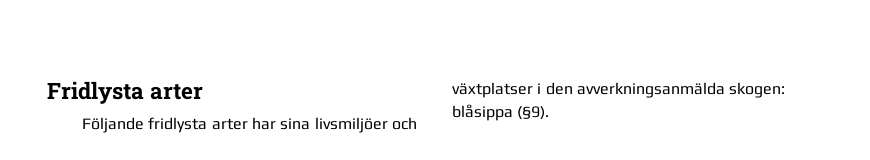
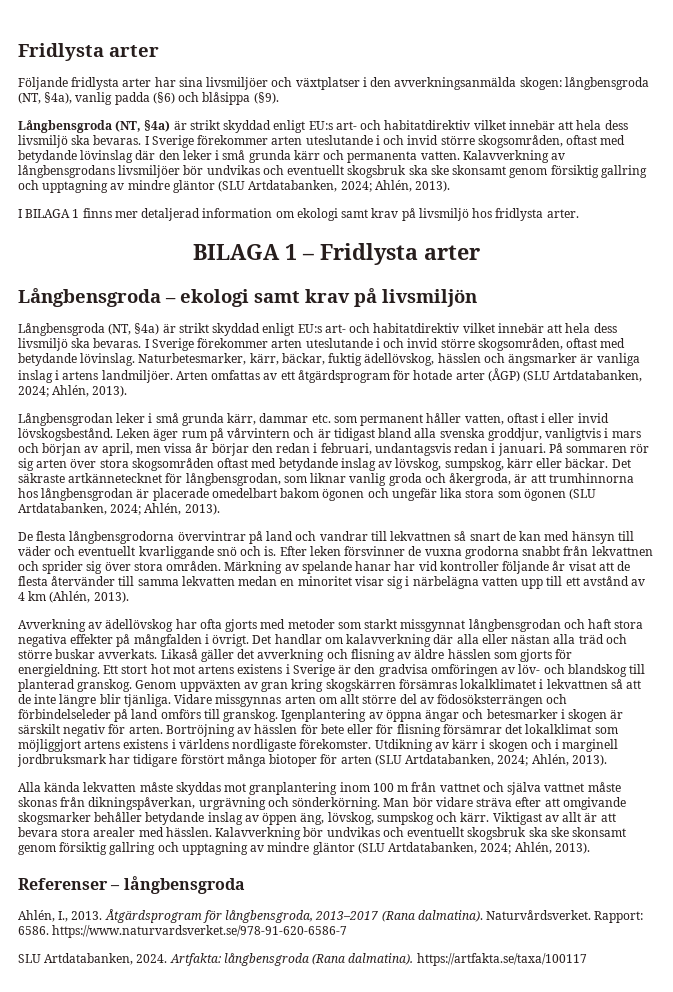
[452,104,550,121] blåsippa (§9). -> [564,77,649,90] [18,92,279,105] [18,120,628,133] [18,135,626,148] [18,150,566,163] [18,165,647,178] [18,180,451,193] [18,208,579,221] [193,243,480,265] [18,288,477,307] [18,323,617,336] [18,338,626,351] [18,353,640,366] [18,368,643,383] [18,385,128,397] [18,413,609,426] [18,428,641,441] [18,443,650,456] [18,458,631,471] [18,473,634,486] [18,488,597,501] [18,503,220,515] [18,531,634,544] [18,546,653,559] [18,561,631,574] [18,576,646,589] [18,591,129,603] [18,619,644,632] [18,634,627,647] [18,649,573,662] [18,664,646,677] [18,679,642,692] [18,694,568,707] [18,709,624,722] [18,724,618,737] [18,739,619,752] [17,754,607,767] [18,782,621,795] [18,797,626,810] [18,812,616,825] [18,827,627,840] [18,842,590,855] [18,876,245,894] [18,909,644,923] [18,925,348,938] [18,953,587,966] långbensgroda (NT, §4a), vanlig padda (§6) och blåsippa (§9). // Långbensgroda (NT, §4a) är strikt skyddad enligt EU:s art- och habitatdirektiv vilket innebär att hela dess livsmiljö ska bevaras. I Sverige förekommer arten uteslutande i och invid större skogsområden, oftast med betydande lövinslag där den leker i små grunda kärr och permanenta vatten. Kalavverkning av långbensgrodans livsmiljöer bör undvikas och eventuellt skogsbruk ska ske skonsamt genom försiktig gallring och upptagning av mindre gläntor (SLU Artdatabanken, 2024; Ahlén, 2013). // I BILAGA 1 finns mer detaljerad information om ekologi samt krav på livsmiljö hos fridlysta arter. // BILAGA 1 – Fridlysta arter // Långbensgroda – ekologi samt krav på livsmiljön // Långbensgroda (NT, §4a) är strikt skyddad enligt EU:s art- och habitatdirektiv vilket innebär att hela dess livsmiljö ska bevaras. I Sverige förekommer arten uteslutande i och invid större skogsområden, oftast med betydande lövinslag. Naturbetesmarker, kärr, bäckar, fuktig ädellövskog, hässlen och ängsmarker är vanliga inslag i artens landmiljöer. Arten omfattas av ett åtgärdsprogram för hotade arter (ÅGP) (SLU Artdatabanken, 2024; Ahlén, 2013). // Långbensgrodan leker i små grunda kärr, dammar etc. som permanent håller vatten, oftast i eller invid lövskogsbestånd. Leken äger rum på vårvintern och är tidigast bland alla svenska groddjur, vanligtvis i mars och början av april, men vissa år börjar den redan i februari, undantagsvis redan i januari. På sommaren rör sig arten över stora skogsområden oftast med betydande inslag av lövskog, sumpskog, kärr eller bäckar. Det säkraste artkännetecknet för långbensgrodan, som liknar vanlig groda och åkergroda, är att trumhinnorna hos långbensgrodan är placerade omedelbart bakom ögonen och ungefär lika stora som ögonen (SLU Artdatabanken, 2024; Ahlén, 2013). // De flesta långbensgrodorna övervintrar på land och vandrar till lekvattnen så snart de kan med hänsyn till väder och eventuellt kvarliggande snö och is. Efter leken försvinner de vuxna grodorna snabbt från lekvattnen och sprider sig över stora områden. Märkning av spelande hanar har vid kontroller följande år visat att de flesta återvänder till samma lekvatten medan en minoritet visar sig i närbelägna vatten upp till ett avstånd av 4 km (Ahlén, 2013). // Avverkning av ädellövskog har ofta gjorts med metoder som starkt missgynnat långbensgrodan och haft stora negativa effekter på mångfalden i övrigt. Det handlar om kalavverkning där alla eller nästan alla träd och större buskar avverkats. Likaså gäller det avverkning och flisning av äldre hässlen som gjorts för energieldning. Ett stort hot mot artens existens i Sverige är den gradvisa omföringen av löv- och blandskog till planterad granskog. Genom uppväxten av gran kring skogskärren försämras lokalklimatet i lekvattnen så att de inte längre blir tjänliga. Vidare missgynnas arten om allt större del av födosöksterrängen och förbindelseleder på land omförs till granskog. Igenplantering av öppna ängar och betesmarker i skogen är särskilt negativ för arten. Bortröjning av hässlen för bete eller för flisning försämrar det lokalklimat som möjliggjort artens existens i världens nordligaste förekomster. Utdikning av kärr i skogen och i marginell jordbruksmark har tidigare förstört många biotoper för arten (SLU Artdatabanken, 2024; Ahlén, 2013). // Alla kända lekvatten måste skyddas mot granplantering inom 100 m från vattnet och själva vattnet måste skonas från dikningspåverkan, urgrävning och sönderkörning. Man bör vidare sträva efter att omgivande skogsmarker behåller betydande inslag av öppen äng, lövskog, sumpskog och kärr. Viktigast av allt är att bevara stora arealer med hässlen. Kalavverkning bör undvikas och eventuellt skogsbruk ska ske skonsamt genom försiktig gallring och upptagning av mindre gläntor (SLU Artdatabanken, 2024; Ahlén, 2013). // Referenser – långbensgroda // Ahlén, I., 2013. Åtgärdsprogram för långbensgroda, 2013–2017 (Rana dalmatina). Naturvårdsverket. Rapport: 6586. https://www.naturvardsverket.se/978-91-620-6586-7 // SLU Artdatabanken, 2024. Artfakta: långbensgroda (Rana dalmatina). https://artfakta.se/taxa/100117

